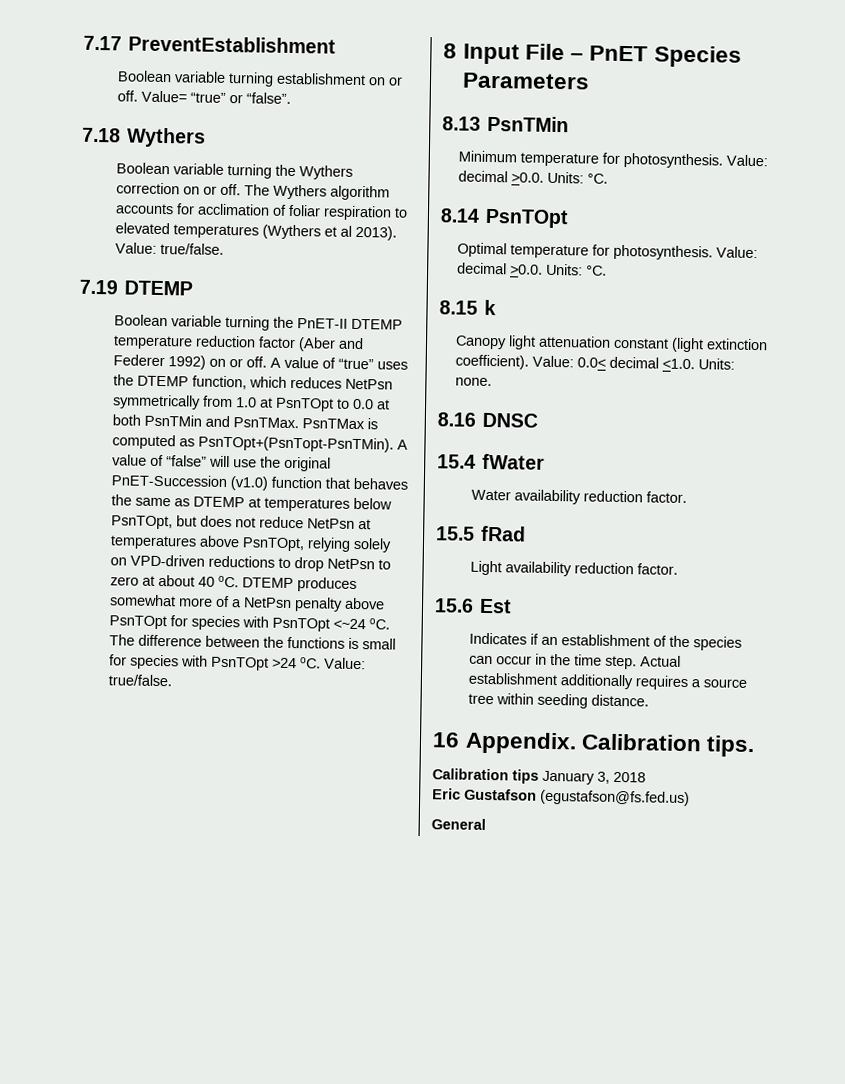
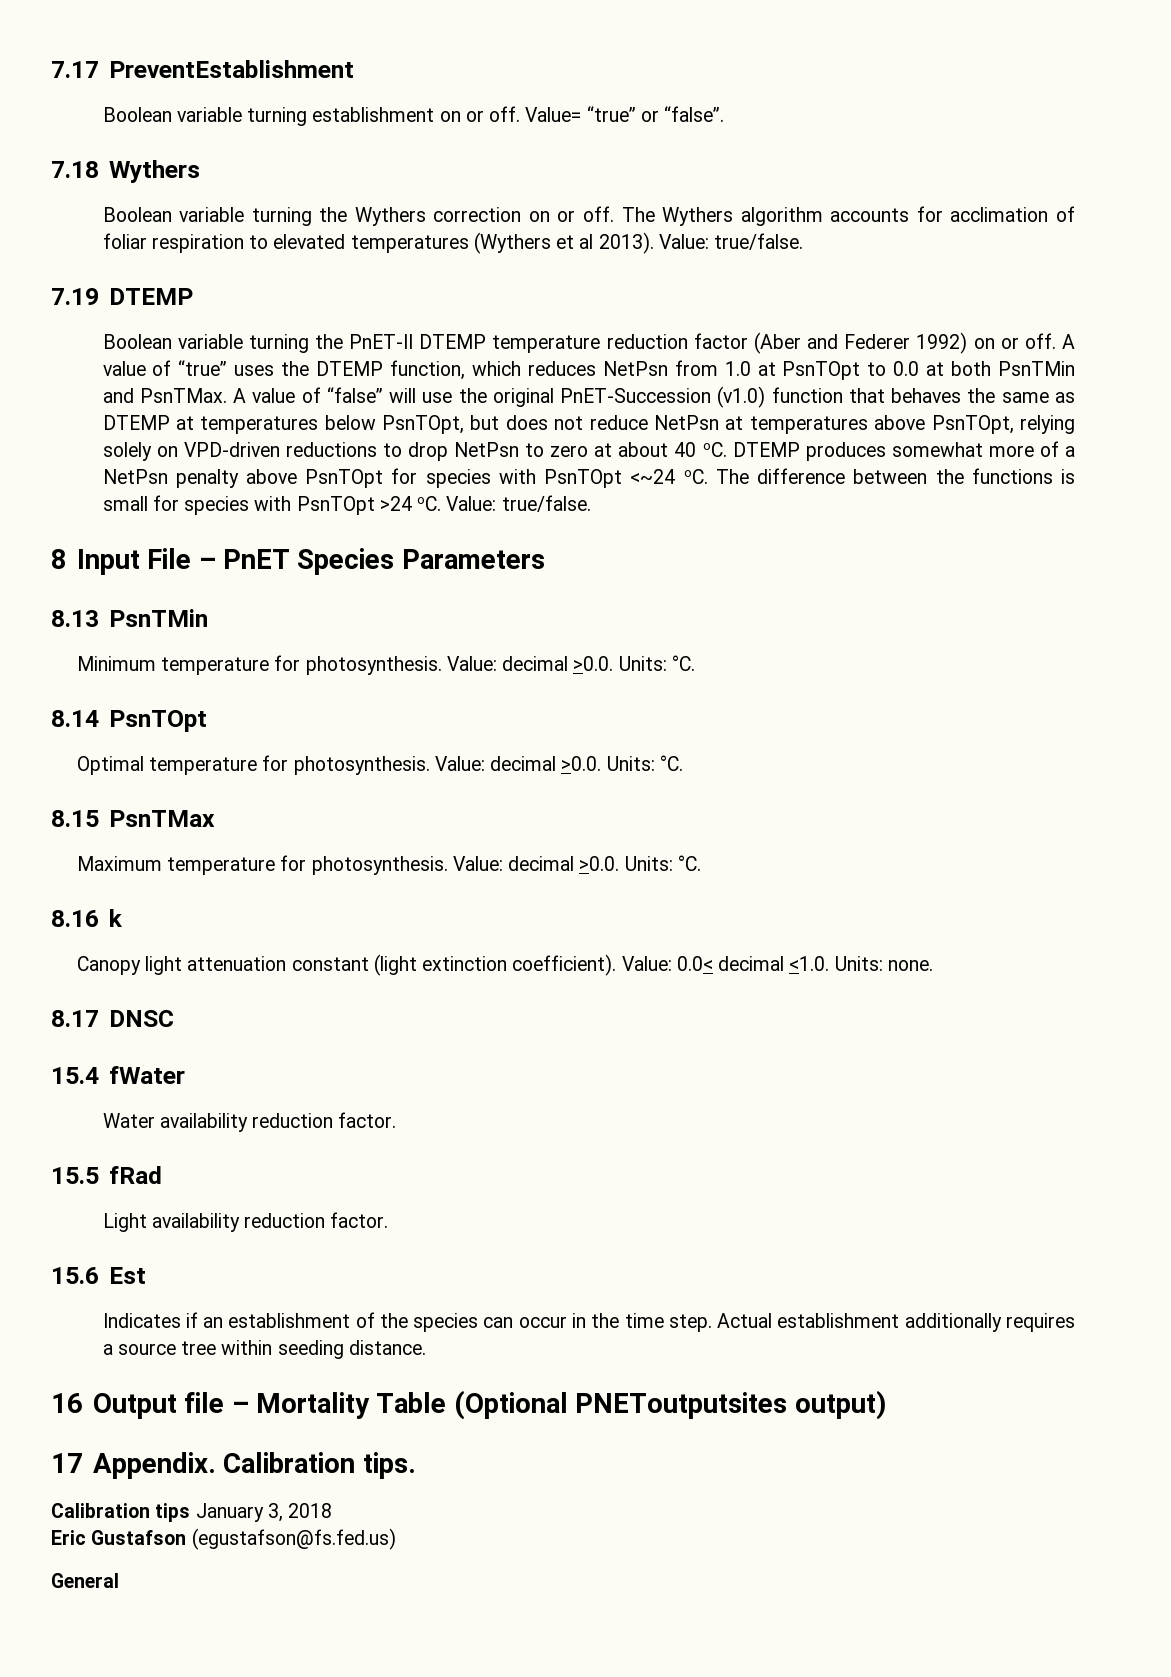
[111,394,201,410] symmetrically -> (668, 368) none
[301,418,378,430] [111,434,394,453] PsnTMax is computed as PsnTOpt+(PsnTopt-PsnTMin). -> (227, 395) none
(478, 307) none -> [108,810,215,827] [76,855,701,875] [51,910,99,927] PsnTMax // Maximum temperature for photosynthesis. Value: decimal >0.0. Units: °C. // 8.16
[437,412,476,427] 8.16 -> [51,1010,99,1027] 8.17
(460, 740) none -> [92,1390,886,1420] [51,1453,83,1473] Output file – Mortality Table (Optional PNEToutputsites output) // 17

